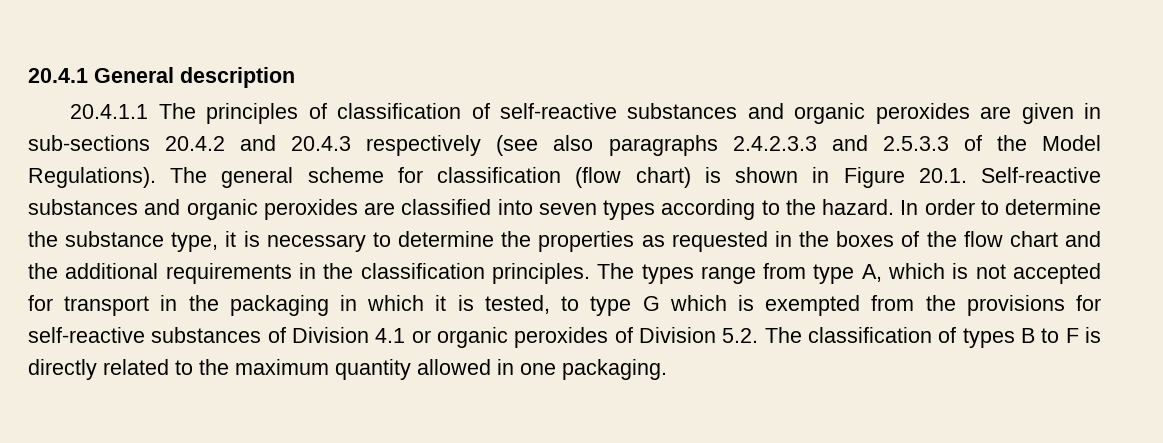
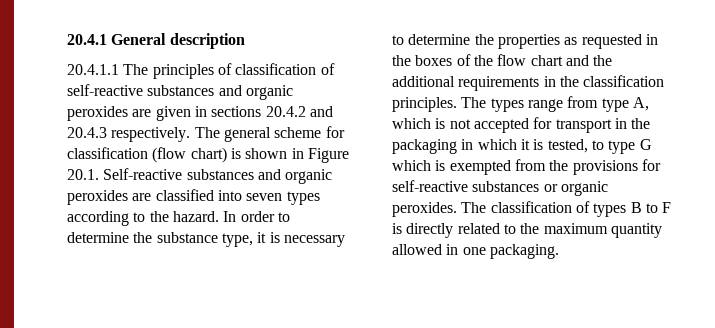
[28,135,150,151] sub-sections -> [211,106,262,117] sections
[366,135,1101,156] [28,167,156,188] respectively (see also paragraphs 2.4.2.3.3 and 2.5.3.3 of the Model Regulations). -> [111,127,191,142] respectively.
[267,327,759,348] of Division 4.1 or organic peroxides of Division 5.2. -> [543,181,608,196] [392,202,457,217] or organic peroxides.

